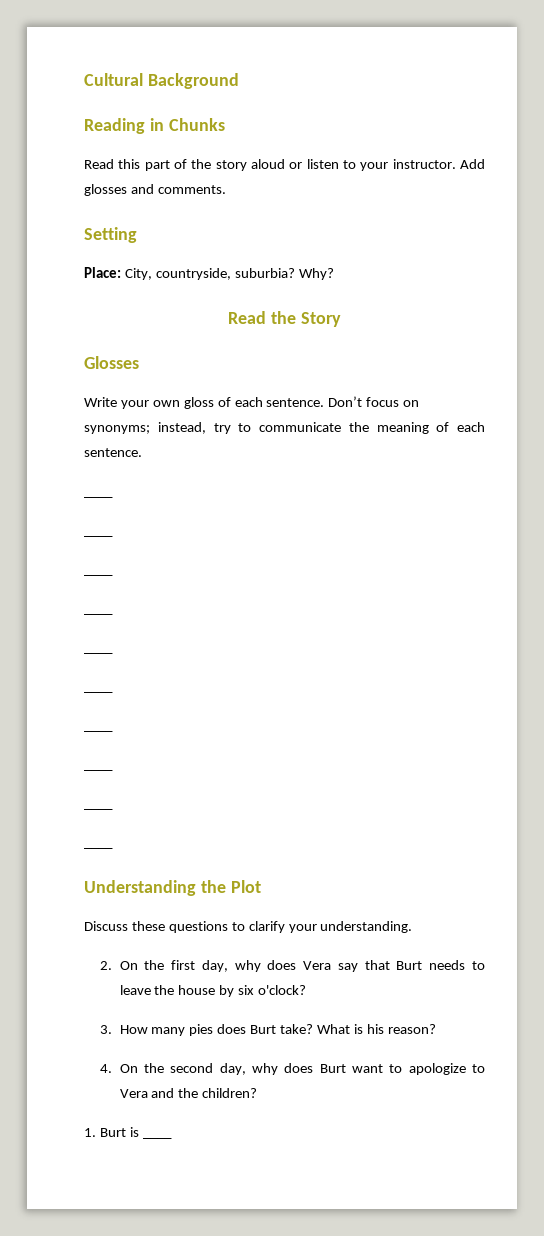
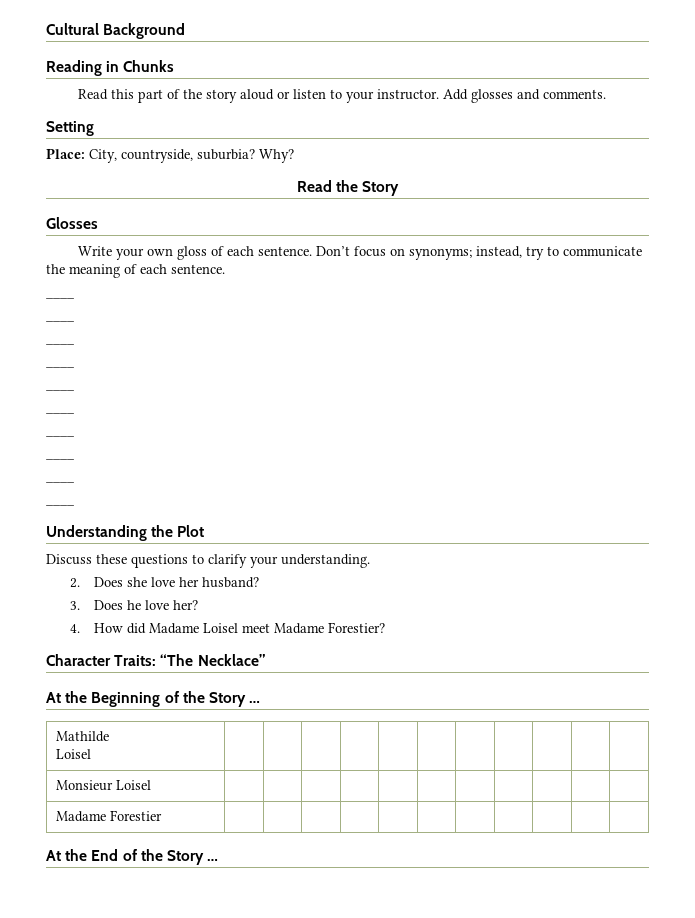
[119,960,485,972] [119,985,307,997] [100,1024,436,1036] [100,1063,486,1075] [119,1088,258,1098] [84,1127,139,1137] [142,1137,172,1139] On the first day, why does Vera say that Burt needs to leave the house by six o'clock? // 3. How many pies does Burt take? What is his reason? // 4. On the second day, why does Burt want to apologize to Vera and the children? // 1. Burt is ____ -> [94,577,260,588] [70,600,199,610] [70,622,386,634] [46,654,265,666] [46,691,261,707] [56,731,110,742] [56,749,92,759] [56,780,152,791] [56,810,163,822] [46,849,219,865] Does she love her husband? // 3. Does he love her? // 4. How did Madame Loisel meet Madame Forestier? // Character Traits: “The Necklace” // At the Beginning of the Story … // Mathilde // Loisel | | | | | | | | | | | // Monsieur Loisel | | | | | | | | | | | // Madame Forestier | | | | | | | | | | | // At the End of the Story …

